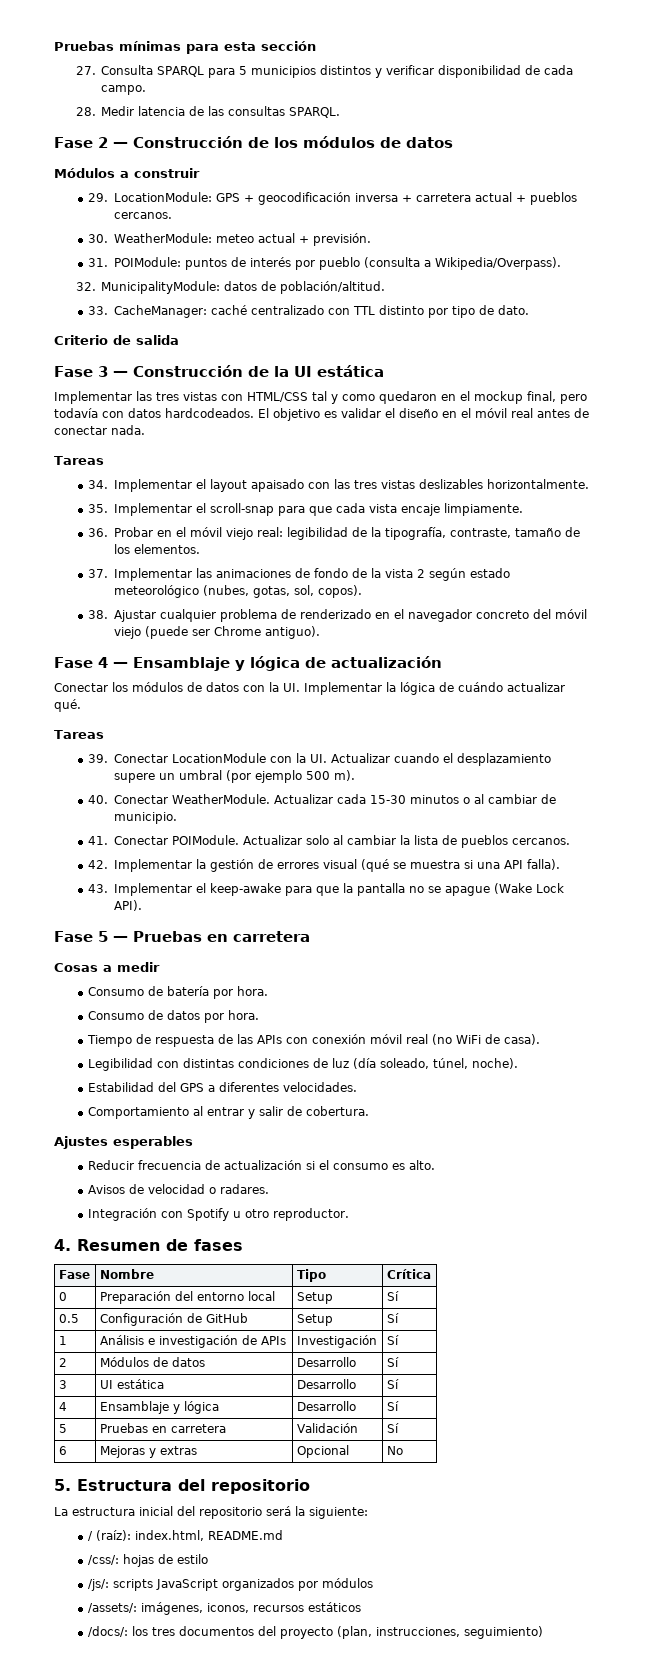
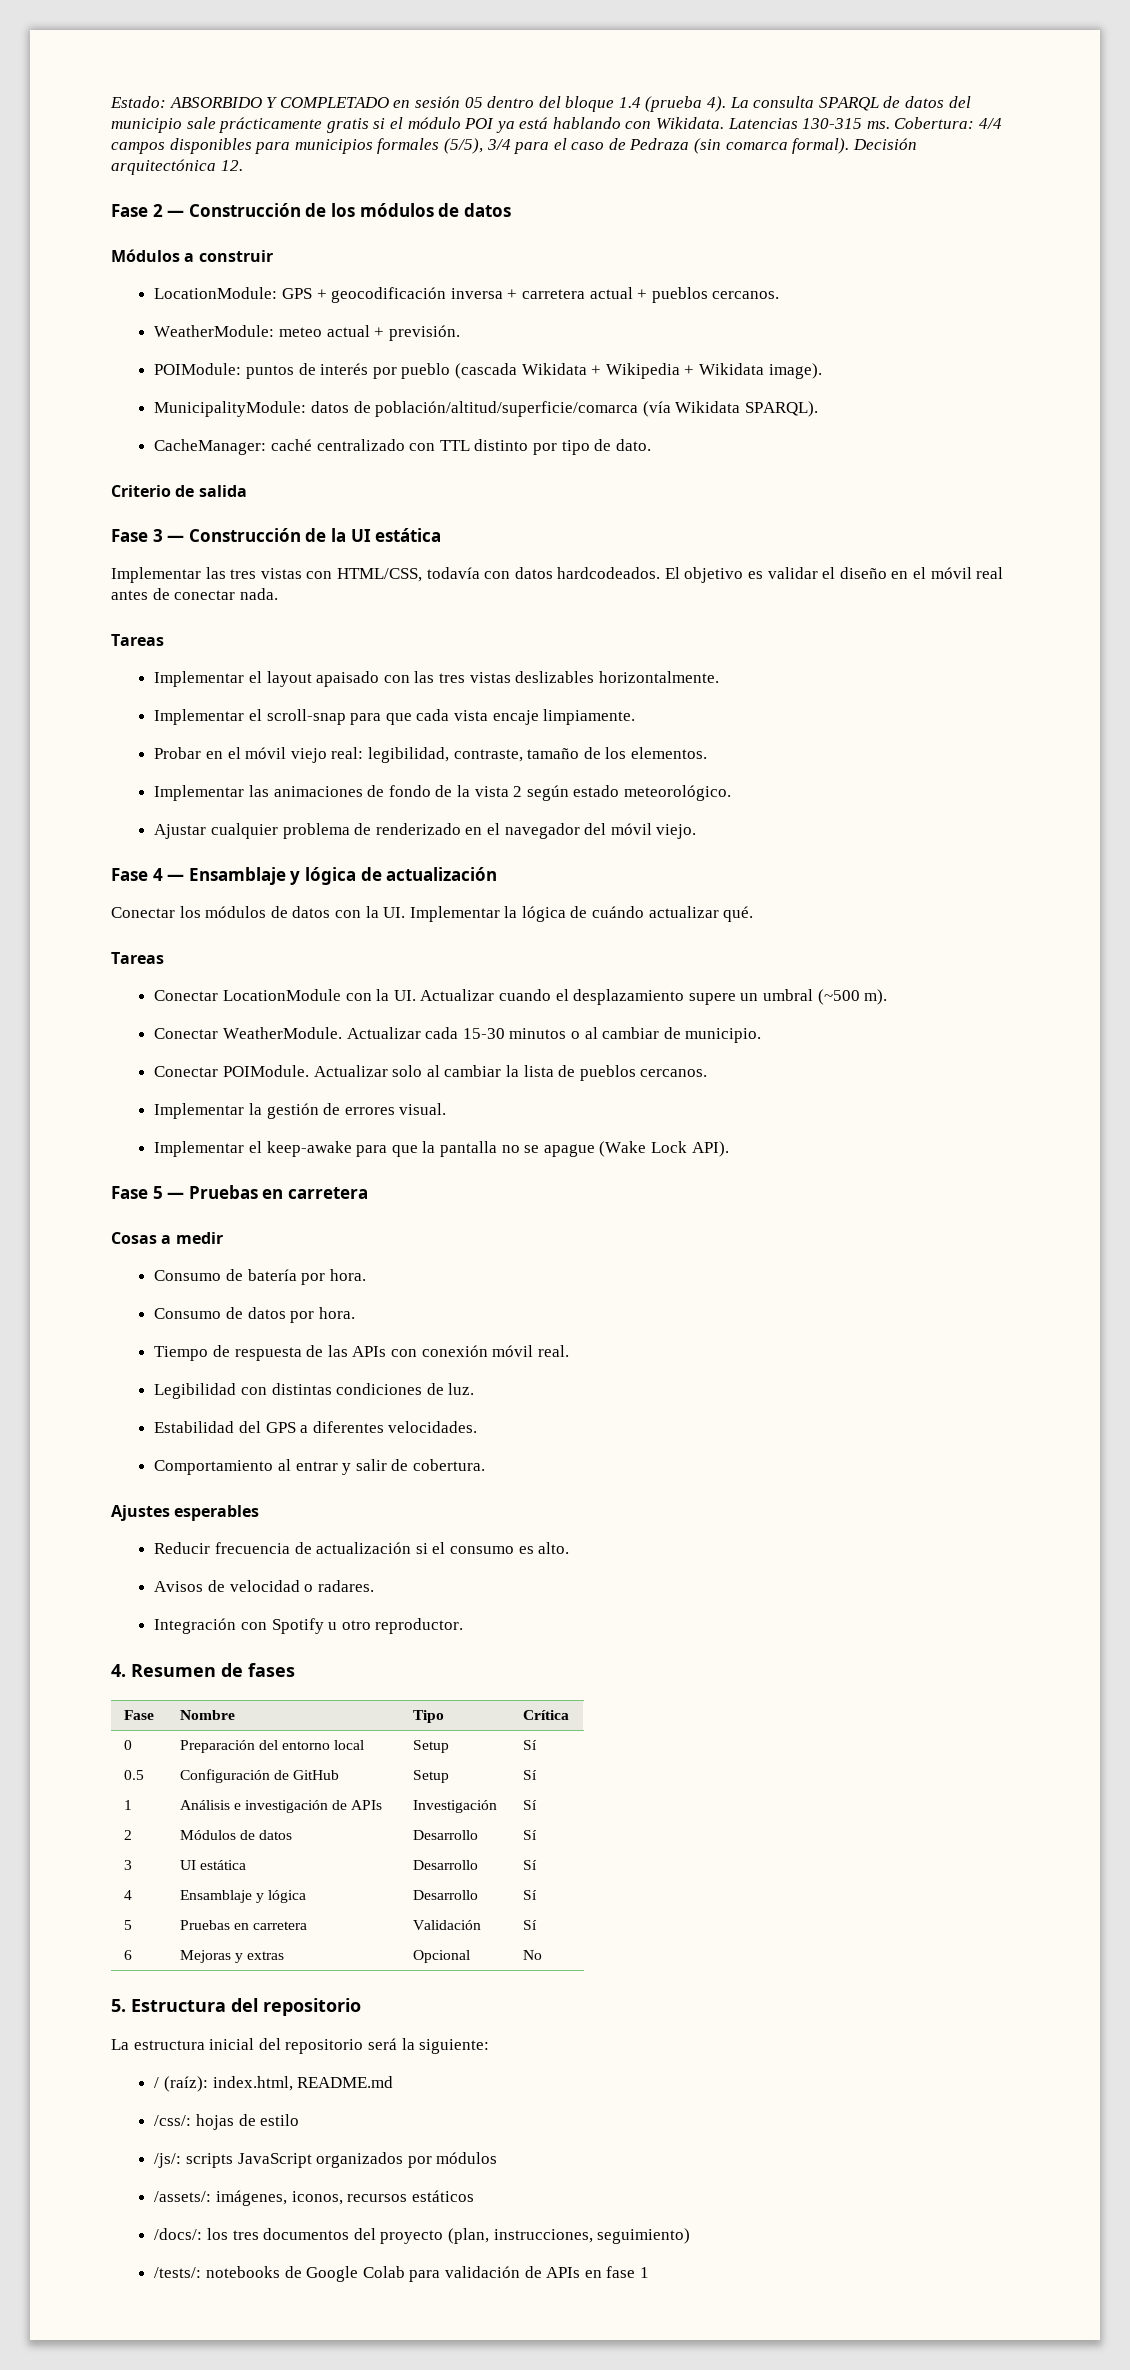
[54,41,316,54] [75,65,574,78] [101,85,147,95] [75,106,341,118] Pruebas mínimas para esta sección // 27. Consulta SPARQL para 5 municipios distintos y verificar disponibilidad de cada campo. // 28. Medir latencia de las consultas SPARQL. -> [110,96,971,112] [111,117,1003,133] [111,138,917,154] [111,159,243,175] Estado: ABSORBIDO Y COMPLETADO en sesión 05 dentro del bloque 1.4 (prueba 4). La consulta SPARQL de datos del municipio sale prácticamente gratis si el módulo POI ya está hablando con Wikidata. Latencias 130-315 ms. Cobertura: 4/4 campos disponibles para municipios formales (5/5), 3/4 para el caso de Pedraza (sin comarca formal). Decisión arquitectónica 12.
[88,193,109,202] 29. -> (273, 256) none
[88,234,109,243] 30. -> (780, 295) none
[88,258,109,267] 31. -> (460, 333) none
[363,257,561,270] [75,281,386,294] [88,306,109,315] (consulta a Wikipedia/Overpass). // 32. MunicipalityModule: datos de población/altitud. // 33. -> [454,363,822,379] [154,401,818,417] (cascada Wikidata + Wikipedia + Wikidata image). // MunicipalityModule: datos de población/altitud/superficie/comarca (vía Wikidata SPARQL). //
[247,391,587,404] HTML/CSS tal y como quedaron en el mockup final, pero -> [336,568,422,582] HTML/CSS,
[88,480,109,489] 34. -> (164, 640) none
[88,504,109,513] 35. -> (719, 677) none
[88,528,109,537] 36. -> (636, 717) none
[286,527,446,540] legibilidad de la tipografía, -> [367,747,449,763] legibilidad,
[88,569,109,578] 37. -> (707, 753) none
[113,585,362,598] [88,610,109,619] meteorológico (nubes, gotas, sol, copos). // 38. -> [623,785,731,801] meteorológico. //
[475,610,529,619] concreto -> (580, 831) none
[113,626,320,639] viejo (puede ser Chrome antiguo). -> [656,824,697,839] viejo.
[88,754,109,763] 39. -> (164, 958) none
[225,770,330,783] (por ejemplo 500 -> [817,989,860,1005] (~500
[88,795,109,804] 40. -> (888, 997) none
[88,836,109,845] 41. -> (762, 1035) none
[88,860,109,869] 42. -> (708, 1073) none
[322,859,560,872] [88,884,109,893] visual (qué se muestra si una API falla). // 43. -> [399,1103,447,1115] visual. //
[406,1034,541,1045] real (no WiFi de casa). -> [537,1345,569,1357] real.
[332,1058,519,1069] luz (día soleado, túnel, noche). -> [448,1383,475,1395] luz.
(544, 1632) none -> [154,2266,649,2282] // /tests/: notebooks de Google Colab para validación de APIs en fase 1

